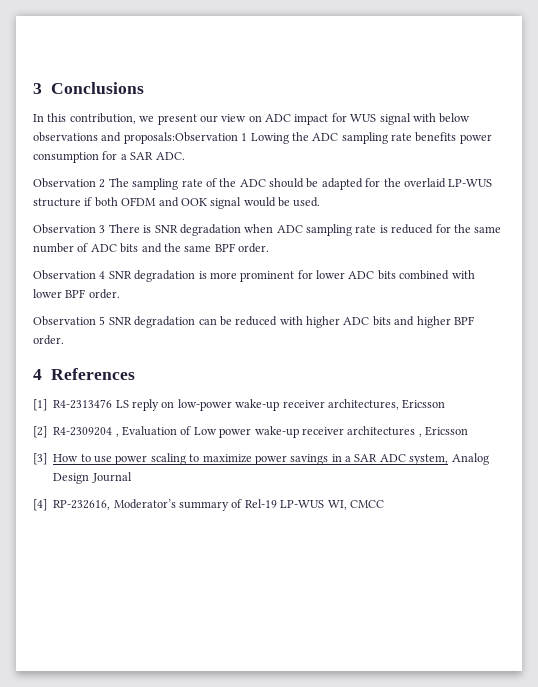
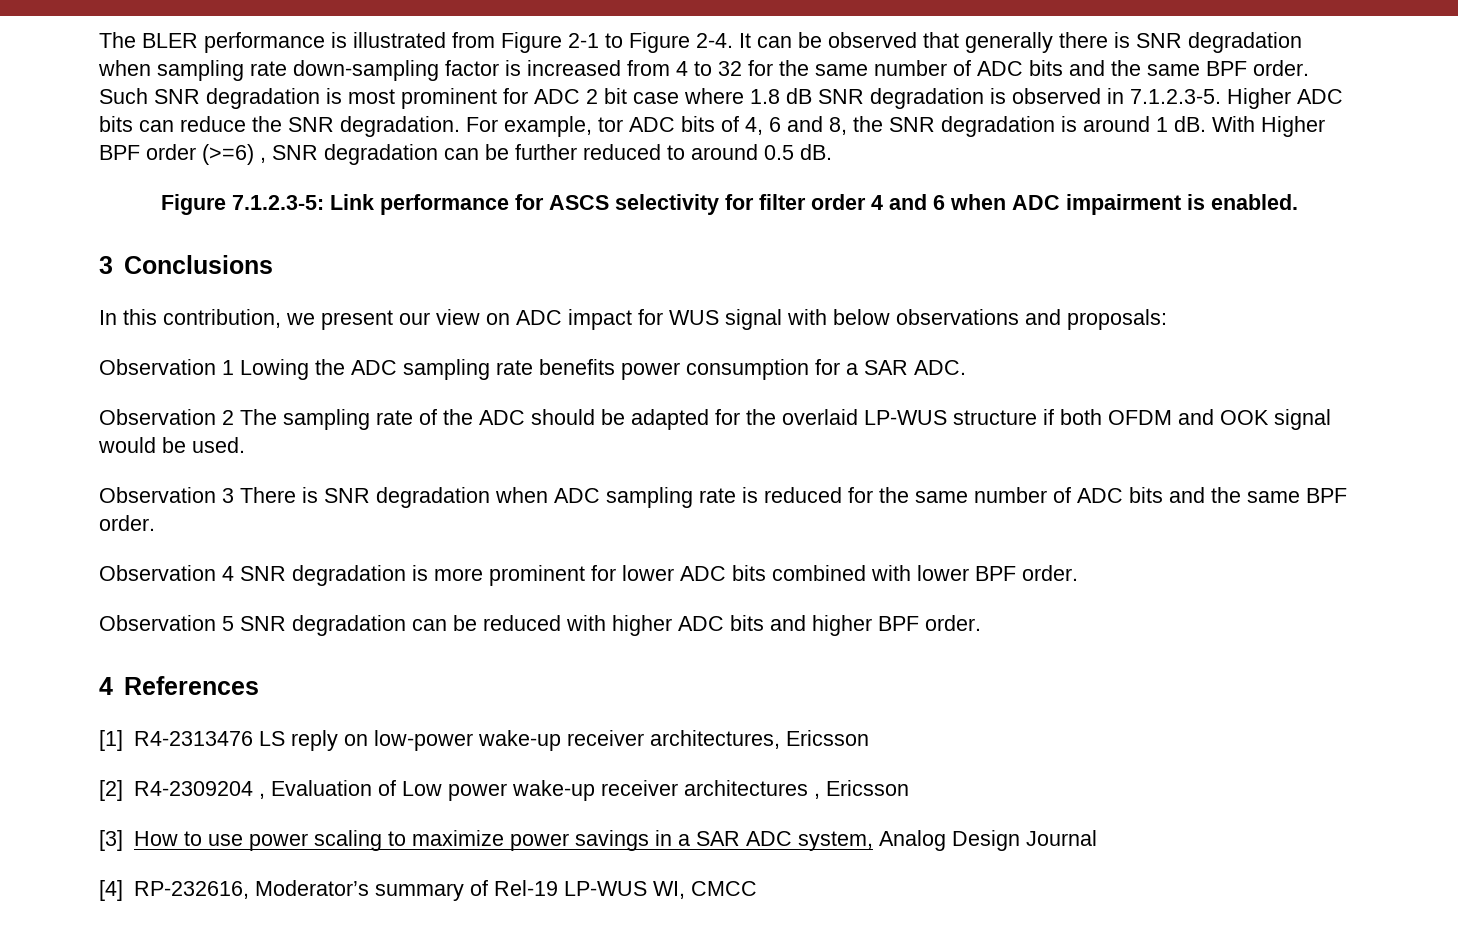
(33, 88) none -> [99,32,1302,53] [98,60,1309,81] [99,88,1343,109] [99,116,1325,137] [99,144,832,165] [160,194,1298,215] The BLER performance is illustrated from Figure 2-1 to Figure 2-4. It can be observed that generally there is SNR degradation when sampling rate down-sampling factor is increased from 4 to 32 for the same number of ADC bits and the same BPF order. Such SNR degradation is most prominent for ADC 2 bit case where 1.8 dB SNR degradation is observed in 7.1.2.3-5. Higher ADC bits can reduce the SNR degradation. For example, tor ADC bits of 4, 6 and 8, the SNR degradation is around 1 dB. With Higher BPF order (>=6) , SNR degradation can be further reduced to around 0.5 dB. // Figure 7.1.2.3-5: Link performance for ASCS selectivity for filter order 4 and 6 when ADC impairment is enabled. //
[123,132,238,144] proposals:Observation -> [1067,309,1167,330] [99,359,216,375] proposals: // Observation

